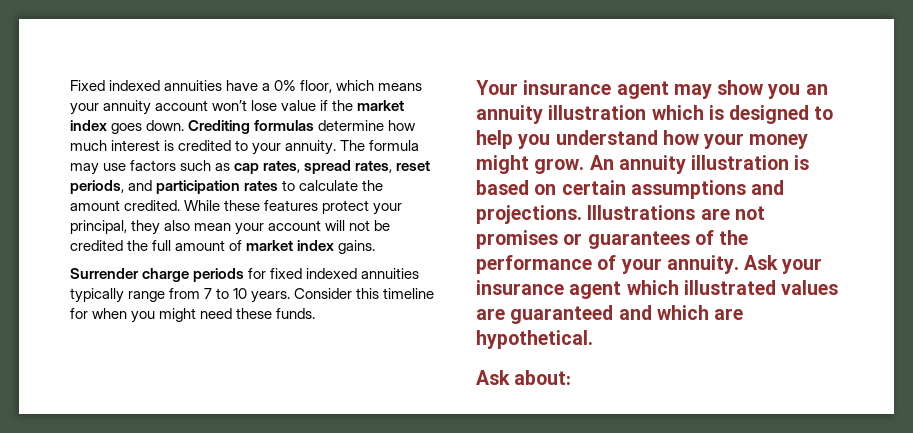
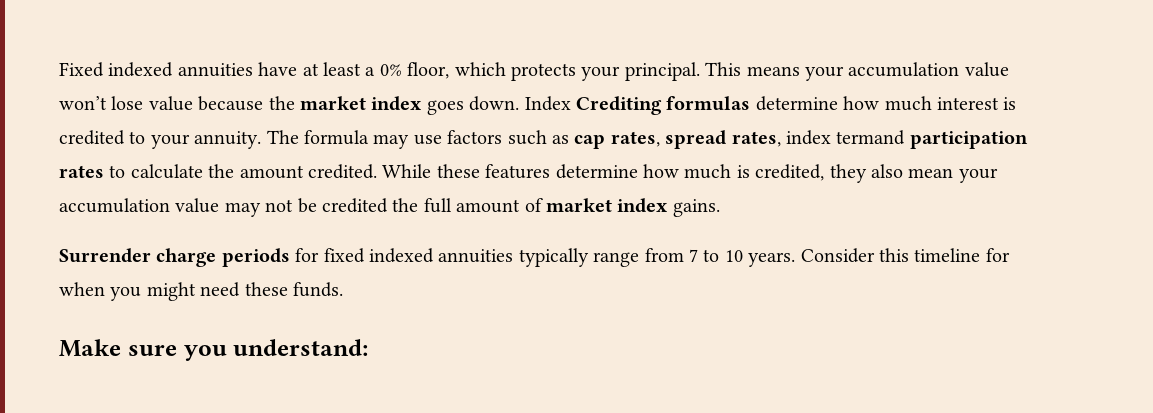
(259, 85) none -> [302,62,361,76] at least
[378,83,423,91] [70,100,209,115] means your annuity account -> [510,62,1009,81] protects your principal. This means your accumulation value
[320,100,329,111] if -> [198,96,264,111] because
(185, 125) none -> [524,96,571,111] Index
[396,160,431,171] [70,180,153,194] reset periods, and -> [785,130,906,145] index termand
[322,200,403,215] [70,220,127,234] protect your principal, -> [555,164,825,181] determine how much is credited,
[268,220,346,231] account will -> [59,198,261,217] accumulation value may
[476,80,828,99] [476,105,834,124] [476,130,809,149] [476,155,810,174] [476,180,785,199] [476,205,765,224] [476,230,749,249] [476,255,823,274] [476,280,839,299] [476,305,744,324] [476,330,593,349] [476,370,572,385] Your insurance agent may show you an annuity illustration which is designed to help you understand how your money might grow. An annuity illustration is based on certain assumptions and projections. Illustrations are not promises or guarantees of the performance of your annuity. Ask your insurance agent which illustrated values are guaranteed and which are hypothetical. // Ask about: -> [59,339,369,361] Make sure you understand:

